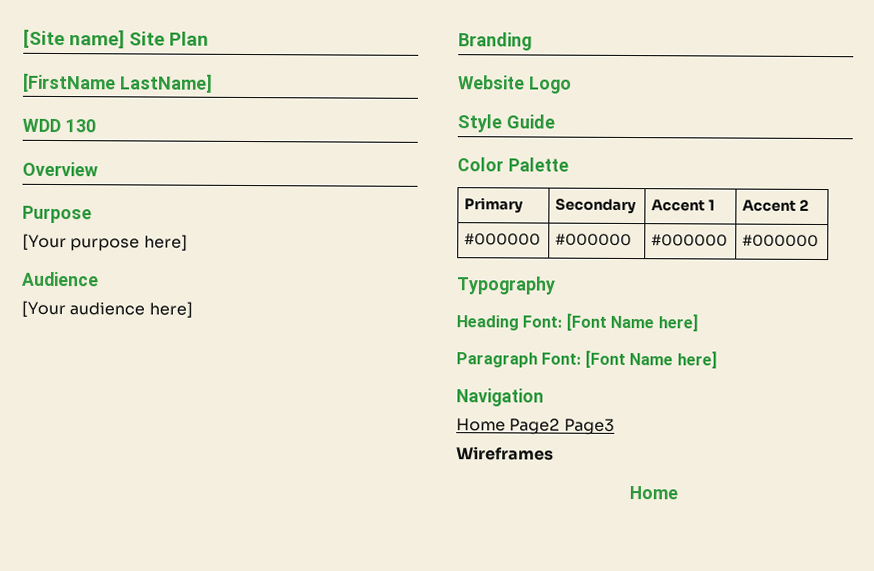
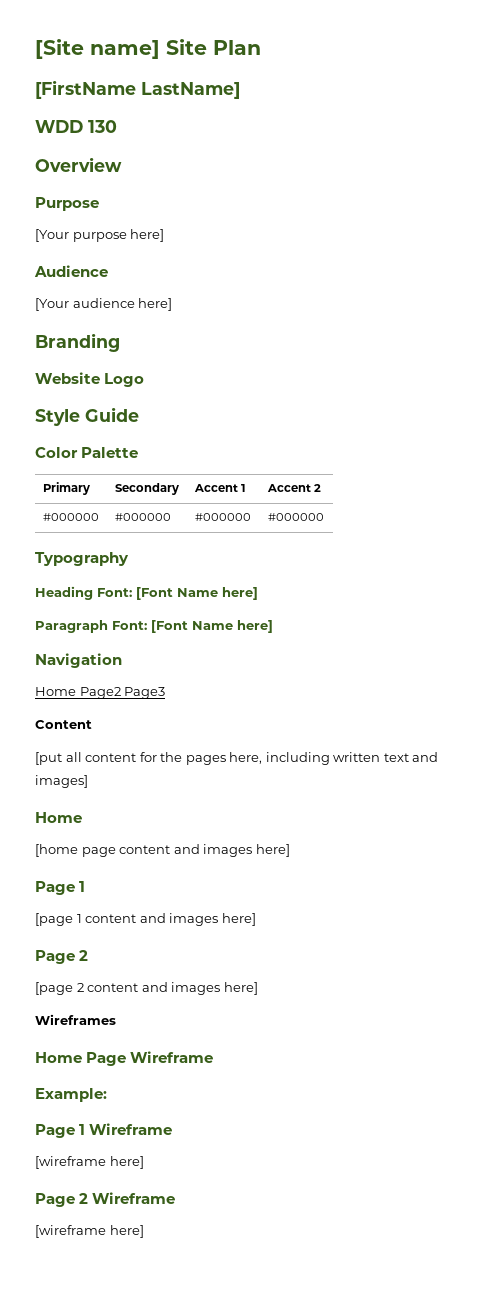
[456,446,554,461] [628,486,678,500] Wireframes // Home -> [35,720,92,729] [35,752,439,765] [35,775,88,788] [35,812,82,823] [35,844,290,857] [35,881,86,895] [35,913,256,926] [35,950,89,964] [35,982,258,995] [35,1014,116,1025] [35,1051,214,1066] [35,1088,107,1102] [35,1123,173,1138] [35,1156,144,1169] [35,1192,176,1207] [35,1225,144,1238] Content // [put all content for the pages here, including written text and images] // Home // [home page content and images here] // Page 1 // [page 1 content and images here] // Page 2 // [page 2 content and images here] // Wireframes // Home Page Wireframe // Example: // Page 1 Wireframe // [wireframe here] // Page 2 Wireframe // [wireframe here]

